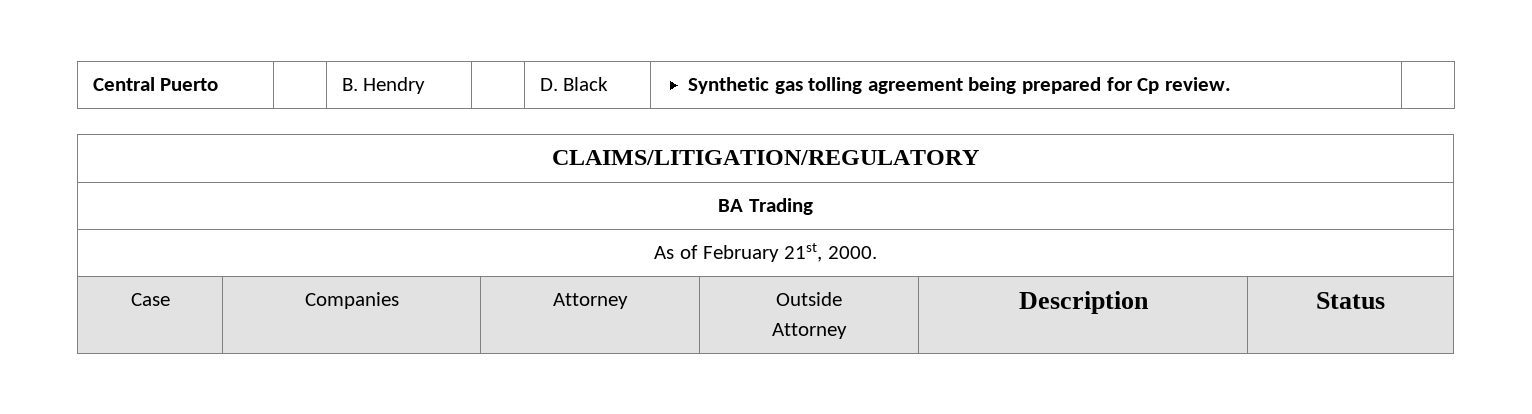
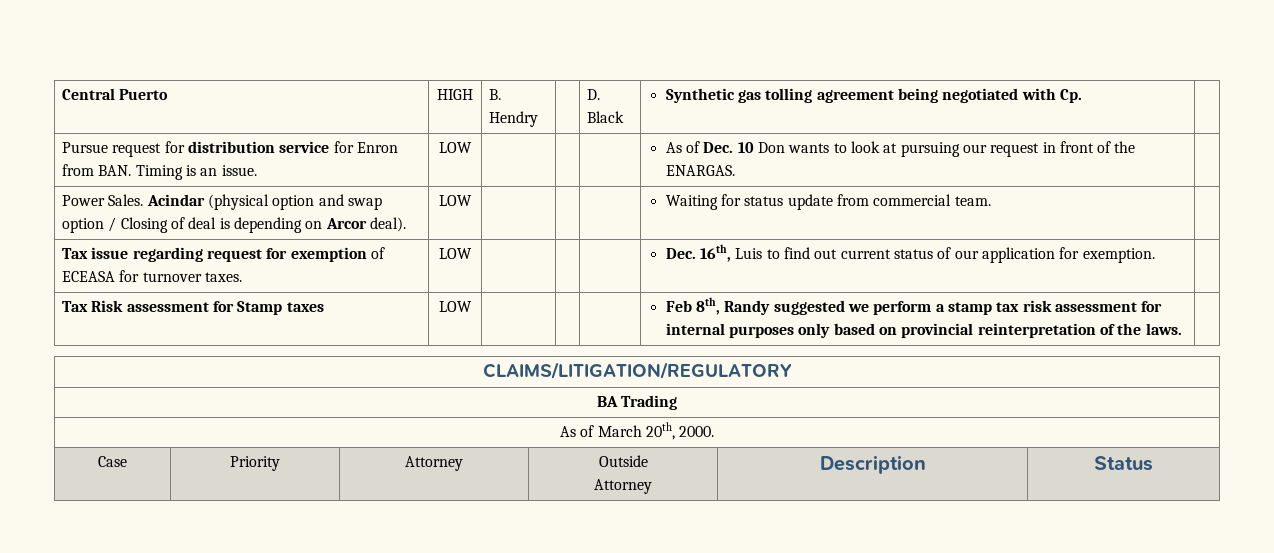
(219, 84) none -> [437,89,473,100] HIGH
[1022,77,1231,94] prepared for Cp review. -> [942,88,1082,103] [62,141,398,157] [62,164,257,180] [439,142,472,153] [665,141,1136,157] [665,165,735,176] [62,194,382,210] [62,217,406,233] [439,195,472,206] [665,194,991,210] [62,247,385,262] [62,270,243,282] [439,248,472,259] [665,244,1155,263] [62,300,324,315] [439,301,472,312] [665,297,1163,315] [665,323,1182,338] negotiated with Cp. | // Pursue request for distribution service for Enron from BAN. Timing is an issue. | LOW | | | | As of Dec. 10 Don wants to look at pursuing our request in front of the ENARGAS. | // Power Sales. Acindar (physical option and swap option / Closing of deal is depending on Arcor deal). | LOW | | | | Waiting for status update from commercial team. | // Tax issue regarding request for exemption of ECEASA for turnover taxes. | LOW | | | | Dec. 16th, Luis to find out current status of our application for exemption. | // Tax Risk assessment for Stamp taxes | LOW | | | | Feb 8th, Randy suggested we perform a stamp tax risk assessment for internal purposes only based on provincial reinterpretation of the laws.
[702,243,823,262] February 21st, -> [597,422,675,440] March 20th,
[304,292,399,309] Companies -> [230,456,280,471] Priority

